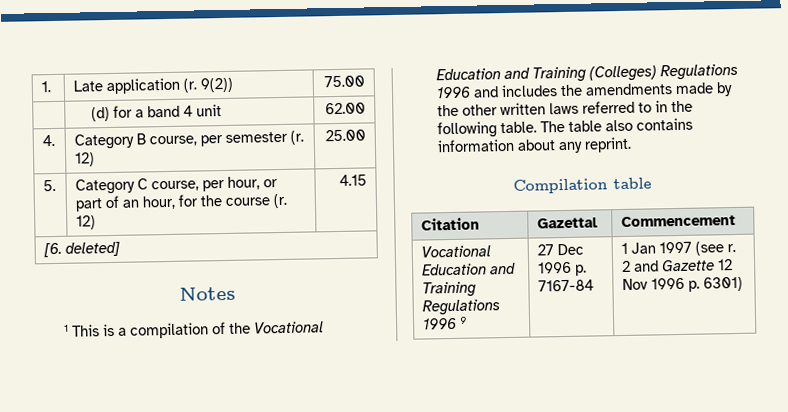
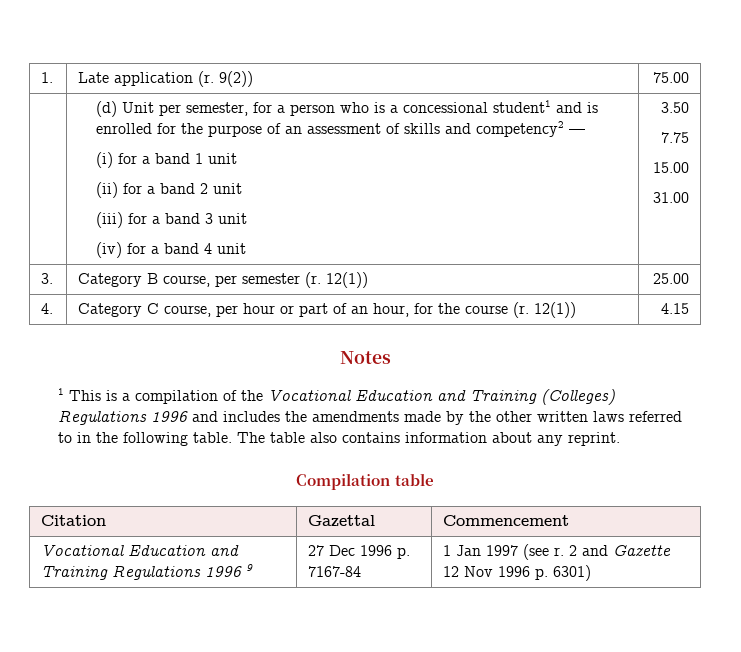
(110, 114) none -> [121,100,598,116] [95,121,585,137] [95,152,237,168] [95,182,242,198] [95,212,247,228] [95,242,122,258] Unit per semester, for a person who is a concessional student1 and is enrolled for the purpose of an assessment of skills and competency2 — // (i) for a band 1 unit // (ii) for a band 2 unit // (iii) for a band 3 unit // (iv)
[325,102,367,115] [41,134,55,147] 62.00 // 4. -> [660,102,689,113] [660,132,689,143] [652,162,689,173] [652,192,689,203] [41,273,54,284] 3.50 // 7.75 // 15.00 // 31.00 // 3.
[74,152,95,167] 12) -> [326,272,369,288] 12(1))
[42,179,56,192] 5. -> [41,303,54,314] 4.
[226,176,260,190] hour, -> [243,303,276,314] hour
[75,215,96,230] 12) -> [534,302,577,318] 12(1))
[42,241,120,258] // [6. deleted] -> (689, 308) none

